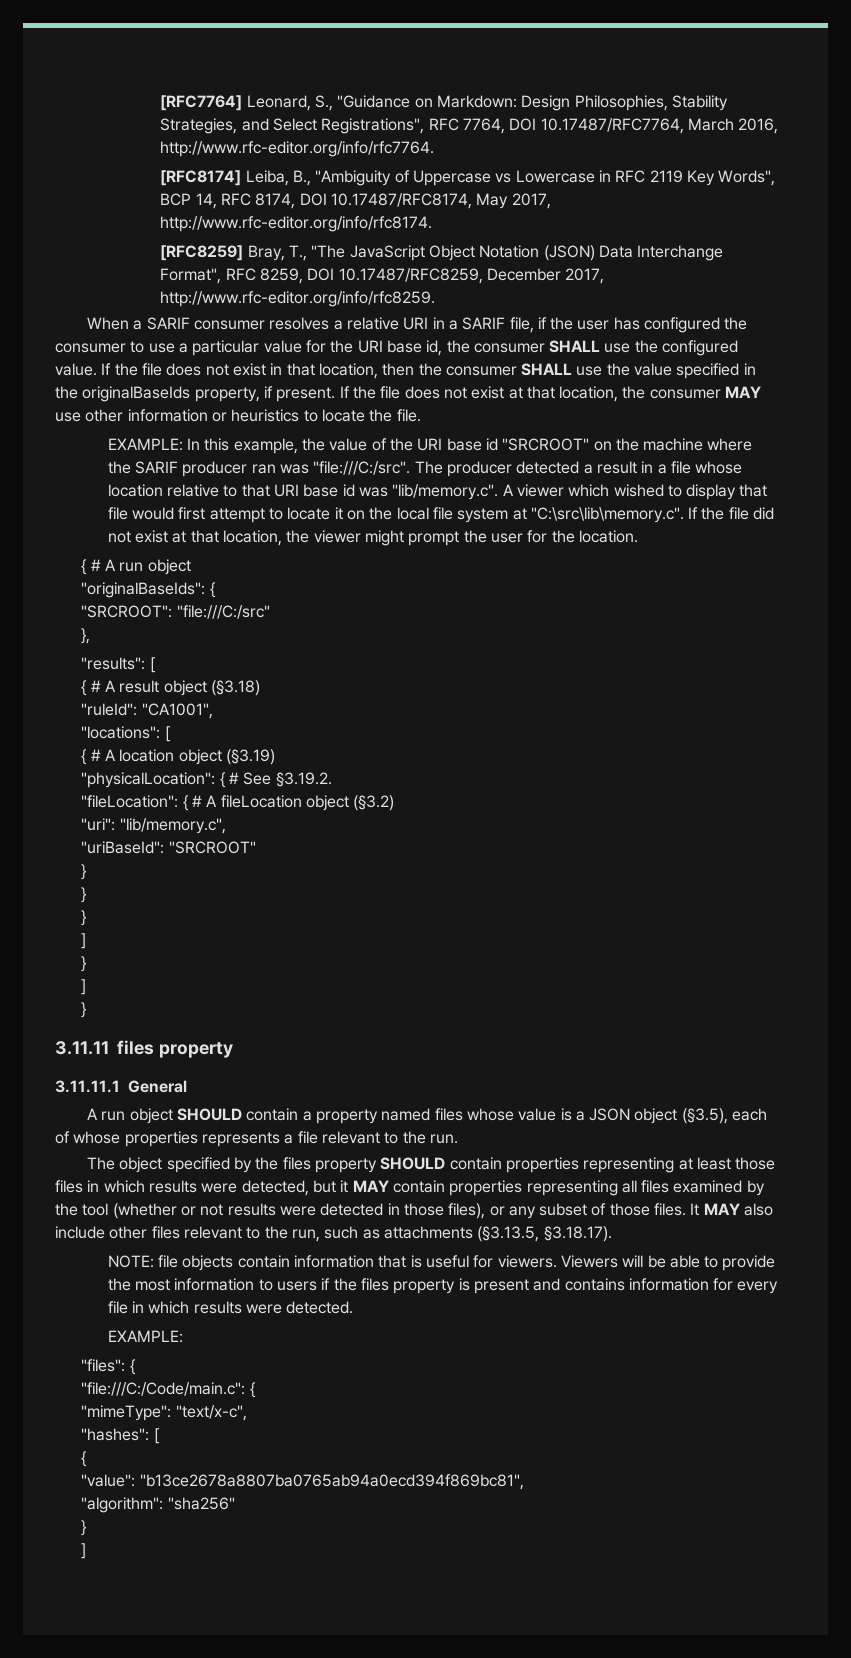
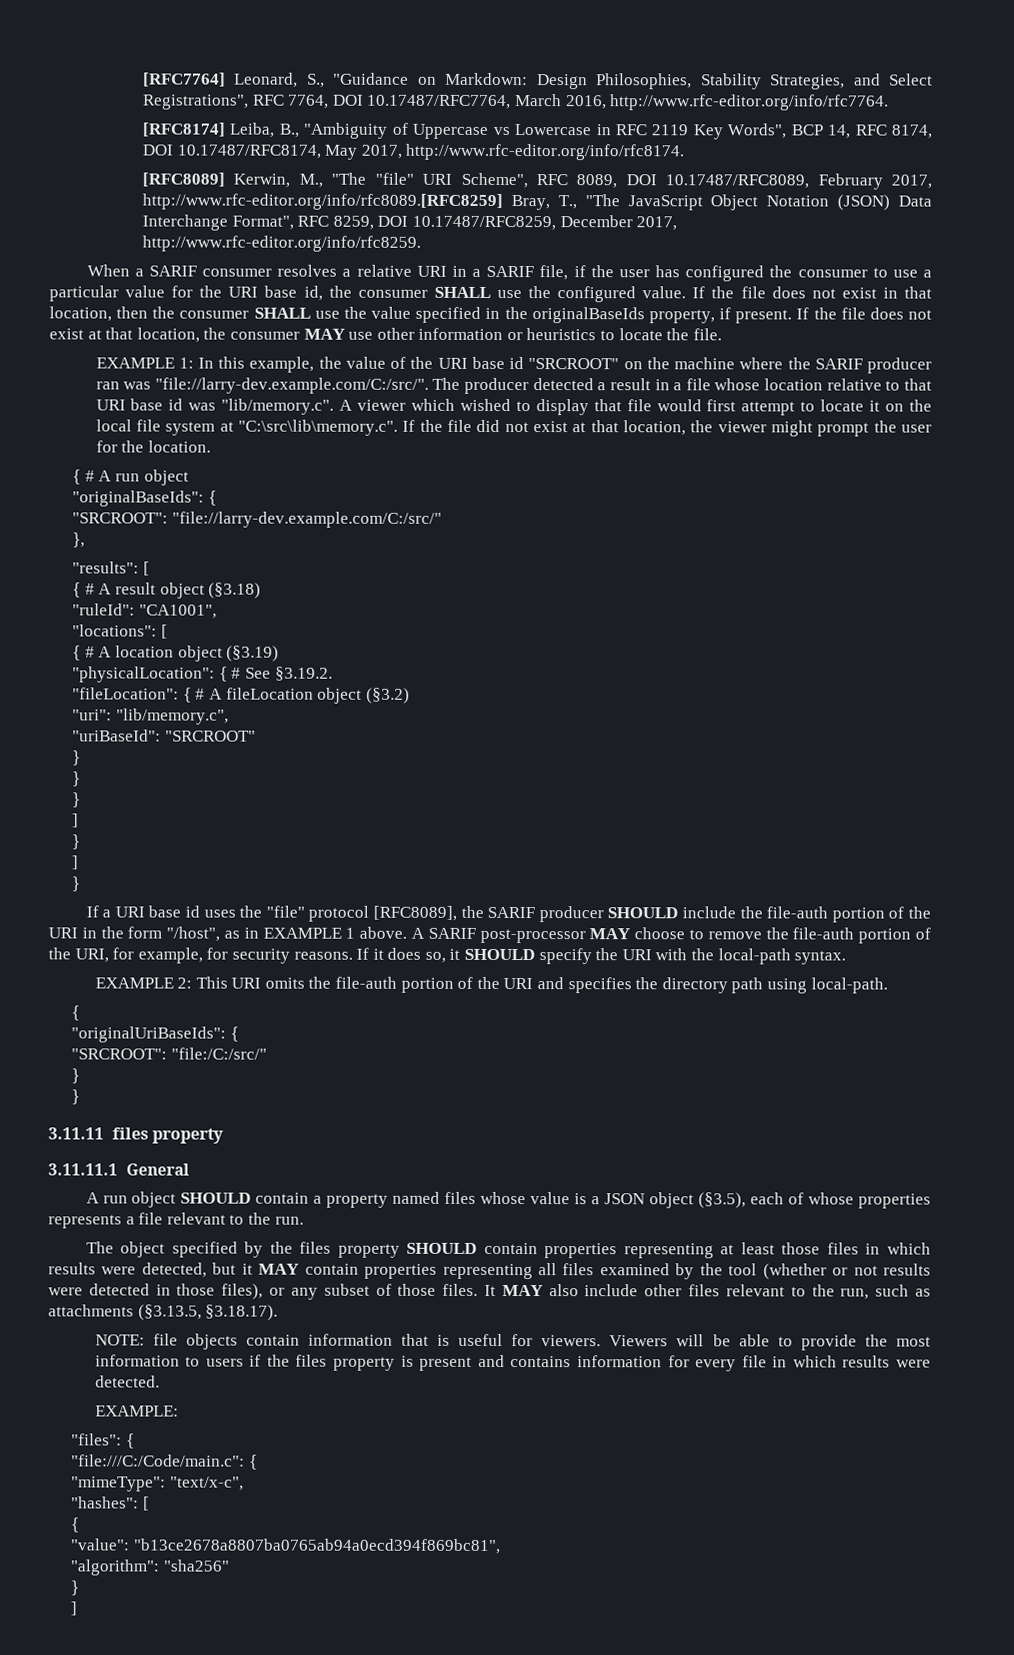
[160,245,244,261] [RFC8259] -> [142,172,932,190] [142,193,504,210] [RFC8089] Kerwin, M., "The "file" URI Scheme", RFC 8089, DOI 10.17487/RFC8089, February 2017, http://www.rfc-editor.org/info/rfc8089.[RFC8259]
[107,438,183,451] EXAMPLE: -> [95,357,194,369] EXAMPLE 1:
[313,461,411,475] "file:///C:/src". -> [154,377,429,394] "file://larry-dev.example.com/C:/src/".
[176,605,270,619] "file:///C:/src" -> [171,511,442,528] "file://larry-dev.example.com/C:/src/"
(87, 1010) none -> [85,905,932,923] [48,926,931,944] [48,947,847,965] [94,976,888,994] [71,1005,81,1021] [71,1026,239,1043] [71,1047,267,1060] [71,1068,81,1084] [71,1089,81,1105] // If a URI base id uses the "file" protocol [RFC8089], the SARIF producer SHOULD include the file-auth portion of the URI in the form "/host", as in EXAMPLE 1 above. A SARIF post-processor MAY choose to remove the file-auth portion of the URI, for example, for security reasons. If it does so, it SHOULD specify the URI with the local-path syntax. // EXAMPLE 2: This URI omits the file-auth portion of the URI and specifies the directory path using local-path. // { // "originalUriBaseIds": { // "SRCROOT": "file:/C:/src/" // } // }

